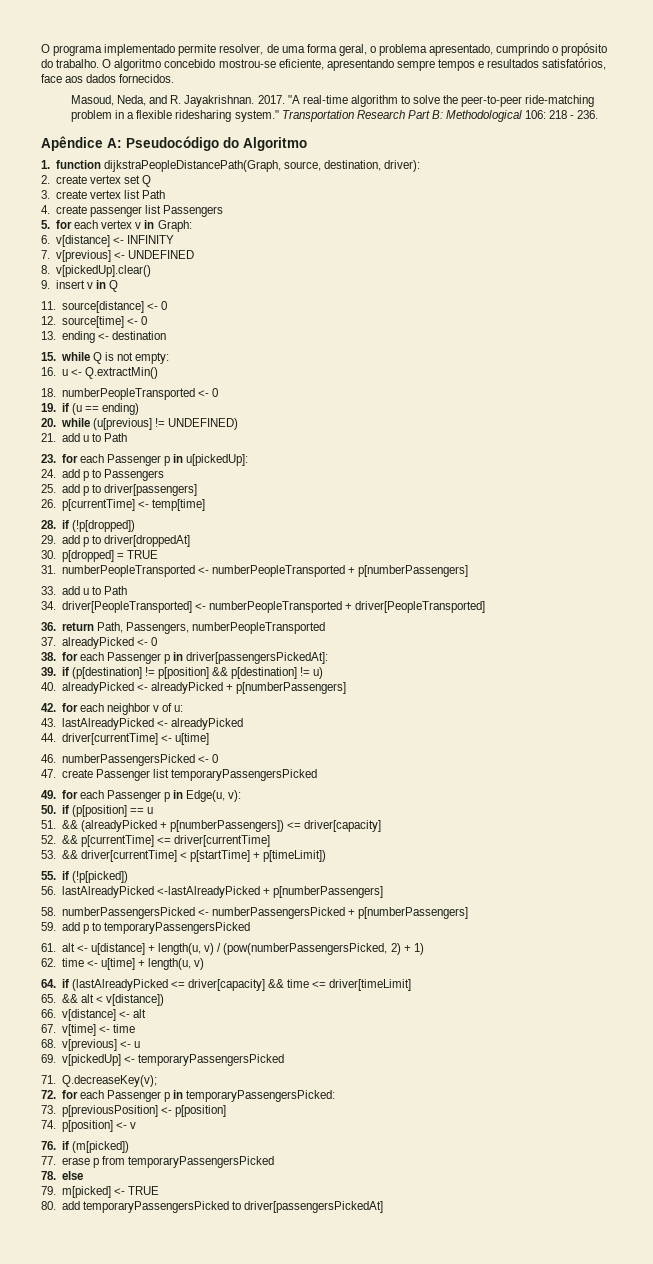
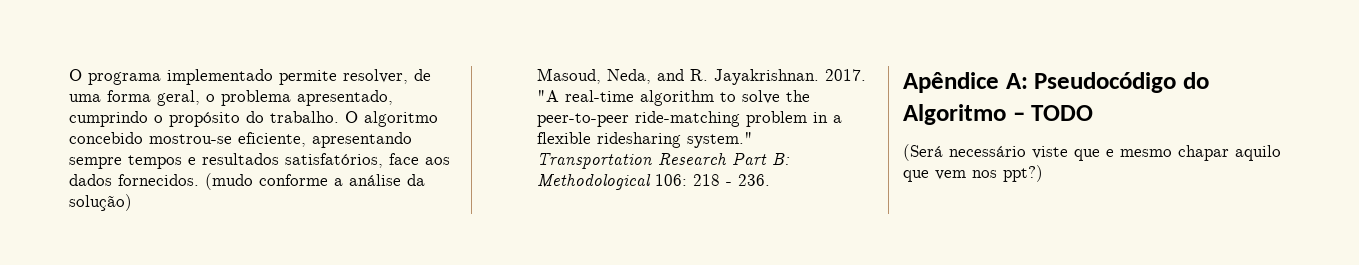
(175, 78) none -> [205,173,425,190] [69,194,132,211] (mudo conforme a análise da solução)
[41,160,421,172] [41,175,152,187] [41,190,166,199] [41,205,224,217] [41,220,192,232] [41,235,175,247] [41,250,195,262] [41,265,152,277] [41,280,119,292] [41,301,167,313] [41,316,147,328] [41,331,166,343] [41,352,170,364] [41,367,158,379] [41,388,218,400] [41,403,140,415] [41,418,239,430] [41,433,128,442] [41,454,249,466] [41,469,165,481] [41,484,198,496] [41,499,205,511] [41,520,135,532] [41,535,191,547] [41,550,158,562] [41,565,469,577] [41,586,128,595] [41,601,486,613] [41,622,326,634] [41,637,157,649] [41,652,329,664] [41,667,324,679] [41,682,347,694] [41,703,184,715] [41,718,243,730] [41,733,209,745] [41,754,218,766] [41,769,318,781] [41,790,242,802] [41,805,154,817] [41,820,382,832] [41,835,271,847] [41,850,327,862] [41,871,128,883] [41,886,384,898] [41,907,469,919] [41,922,251,934] [41,943,424,955] [41,958,205,970] [41,979,412,991] [41,994,165,1006] [41,1009,146,1021] [41,1024,135,1036] [41,1039,140,1051] [41,1054,284,1066] [41,1075,157,1087] [41,1090,336,1102] [41,1105,226,1117] [41,1120,136,1132] [41,1141,129,1153] [41,1156,275,1168] [41,1171,83,1180] [41,1186,159,1198] [41,1201,384,1213] // 1. function dijkstraPeopleDistancePath(Graph, source, destination, driver): // 2. create vertex set Q // 3. create vertex list Path // 4. create passenger list Passengers // 5. for each vertex v in Graph: // 6. v[distance] <- INFINITY // 7. v[previous] <- UNDEFINED // 8. v[pickedUp].clear() // 9. insert v in Q // 11. source[distance] <- 0 // 12. source[time] <- 0 // 13. ending <- destination // 15. while Q is not empty: // 16. u <- Q.extractMin() // 18. numberPeopleTransported <- 0 // 19. if (u == ending) // 20. while (u[previous] != UNDEFINED) // 21. add u to Path // 23. for each Passenger p in u[pickedUp]: // 24. add p to Passengers // 25. add p to driver[passengers] // 26. p[currentTime] <- temp[time] // 28. if (!p[dropped]) // 29. add p to driver[droppedAt] // 30. p[dropped] = TRUE // 31. numberPeopleTransported <- numberPeopleTransported + p[numberPassengers] // 33. add u to Path // 34. driver[PeopleTransported] <- numberPeopleTransported + driver[PeopleTransported] // 36. return Path, Passengers, numberPeopleTransported // 37. alreadyPicked <- 0 // 38. for each Passenger p in driver[passengersPickedAt]: // 39. if (p[destination] != p[position] && p[destination] != u) // 40. alreadyPicked <- alreadyPicked + p[numberPassengers] // 42. for each neighbor v of u: // 43. lastAlreadyPicked <- alreadyPicked // 44. driver[currentTime] <- u[time] // 46. numberPassengersPicked <- 0 // 47. create Passenger list temporaryPassengersPicked // 49. for each Passenger p in Edge(u, v): // 50. if (p[position] == u // 51. && (alreadyPicked + p[numberPassengers]) <= driver[capacity] // 52. && p[currentTime] <= driver[currentTime] // 53. && driver[currentTime] < p[startTime] + p[timeLimit]) // 55. if (!p[picked]) // 56. lastAlreadyPicked <-lastAlreadyPicked + p[numberPassengers] // 58. numberPassengersPicked <- numberPassengersPicked + p[numberPassengers] // 59. add p to temporaryPassengersPicked // 61. alt <- u[distance] + length(u, v) / (pow(numberPassengersPicked, 2) + 1) // 62. time <- u[time] + length(u, v) // 64. if (lastAlreadyPicked <= driver[capacity] && time <= driver[timeLimit] // 65. && alt < v[distance]) // 66. v[distance] <- alt // 67. v[time] <- time // 68. v[previous] <- u // 69. v[pickedUp] <- temporaryPassengersPicked // 71. Q.decreaseKey(v); // 72. for each Passenger p in temporaryPassengersPicked: // 73. p[previousPosition] <- p[position] // 74. p[position] <- v // 76. if (m[picked]) // 77. erase p from temporaryPassengersPicked // 78. else // 79. m[picked] <- TRUE // 80. add temporaryPassengersPicked to driver[passengersPickedAt] -> [1012,105,1094,121] [903,144,1281,161] [903,165,1043,182] – TODO // (Será necessário viste que e mesmo chapar aquilo que vem nos ppt?)

